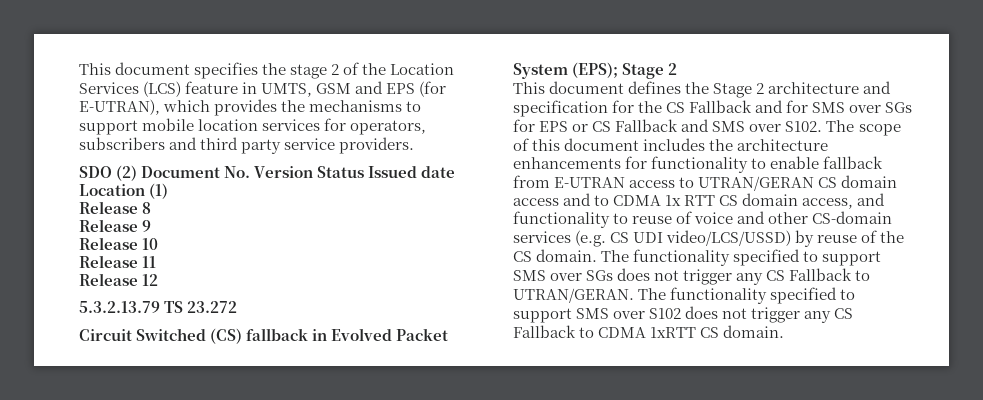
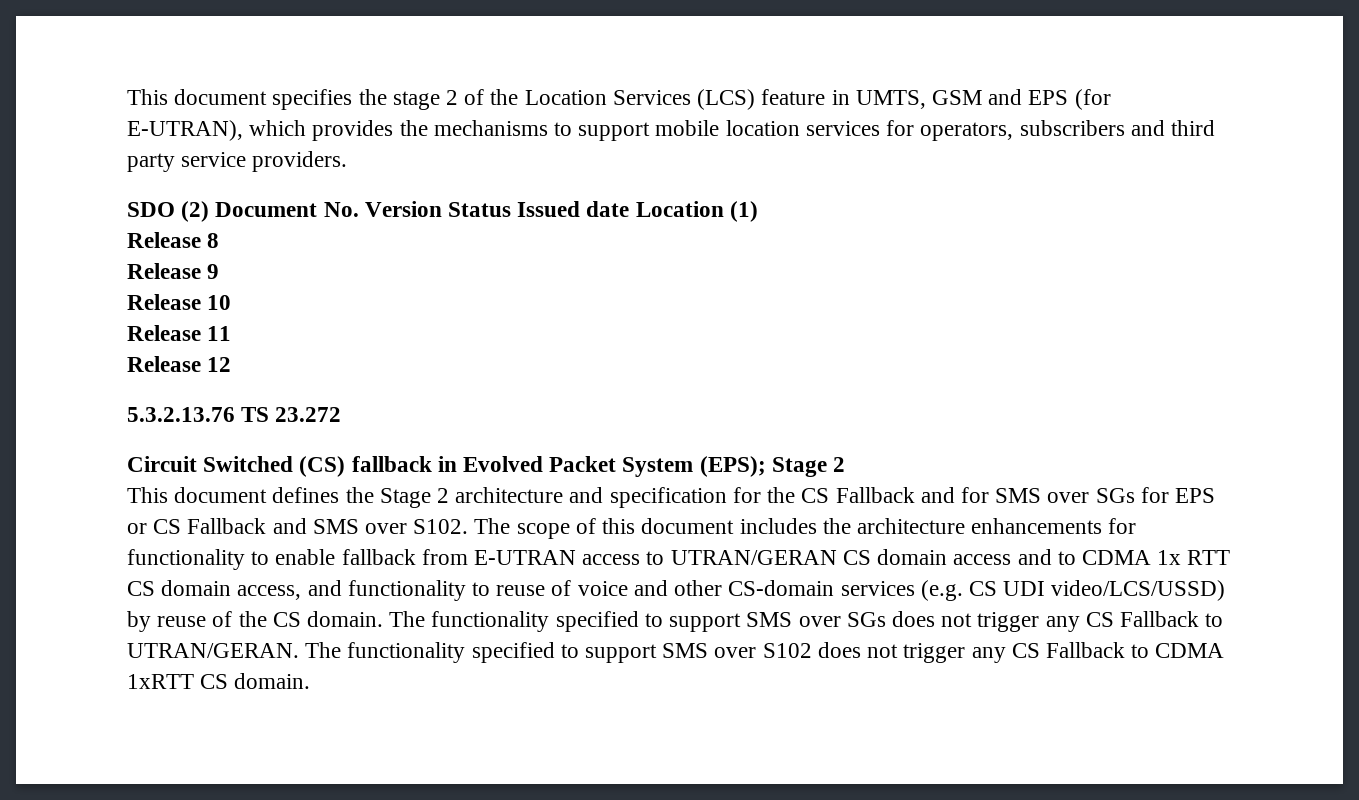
[79,301,160,313] 5.3.2.13.79 -> [127,407,235,422] 5.3.2.13.76

